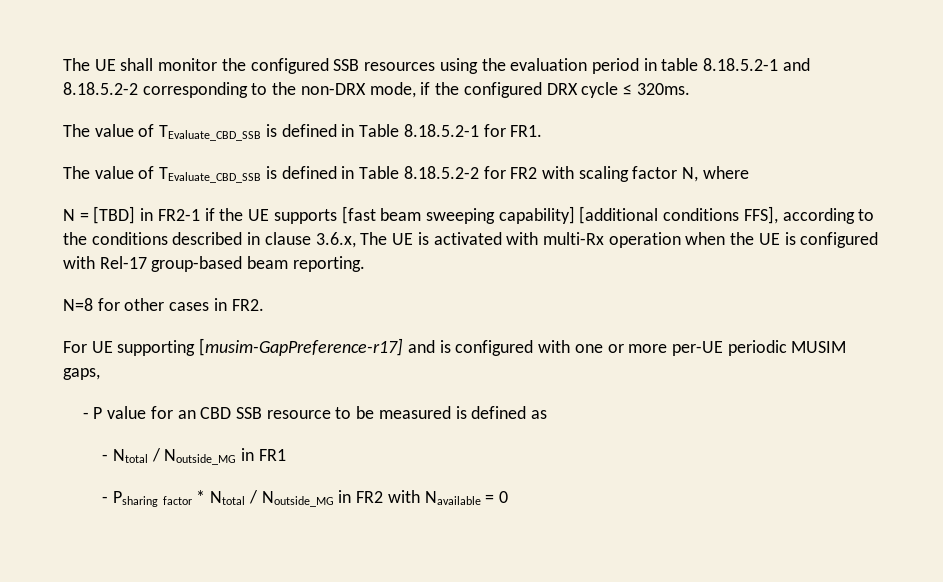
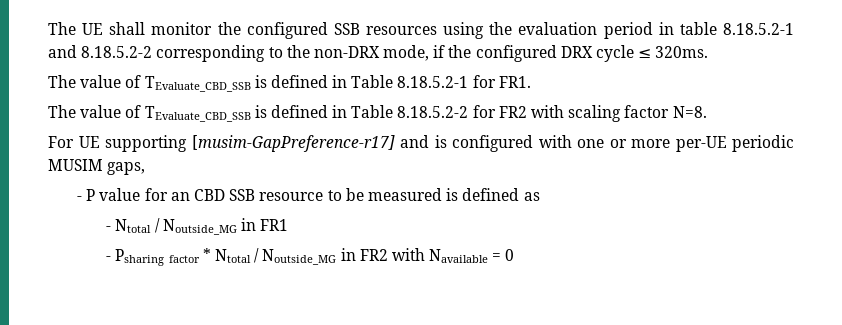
[682,166,749,182] [63,206,875,224] [63,232,879,248] [63,256,365,272] [63,298,264,311] N, where // N = [TBD] in FR2-1 if the UE supports [fast beam sweeping capability] [additional conditions FFS], according to the conditions described in clause 3.6.x, The UE is activated with multi-Rx operation when the UE is configured with Rel-17 group-based beam reporting. // N=8 for other cases in FR2. -> [672,106,707,118] N=8.

